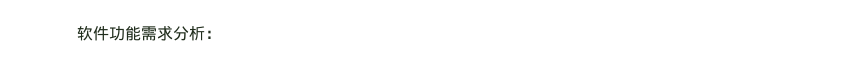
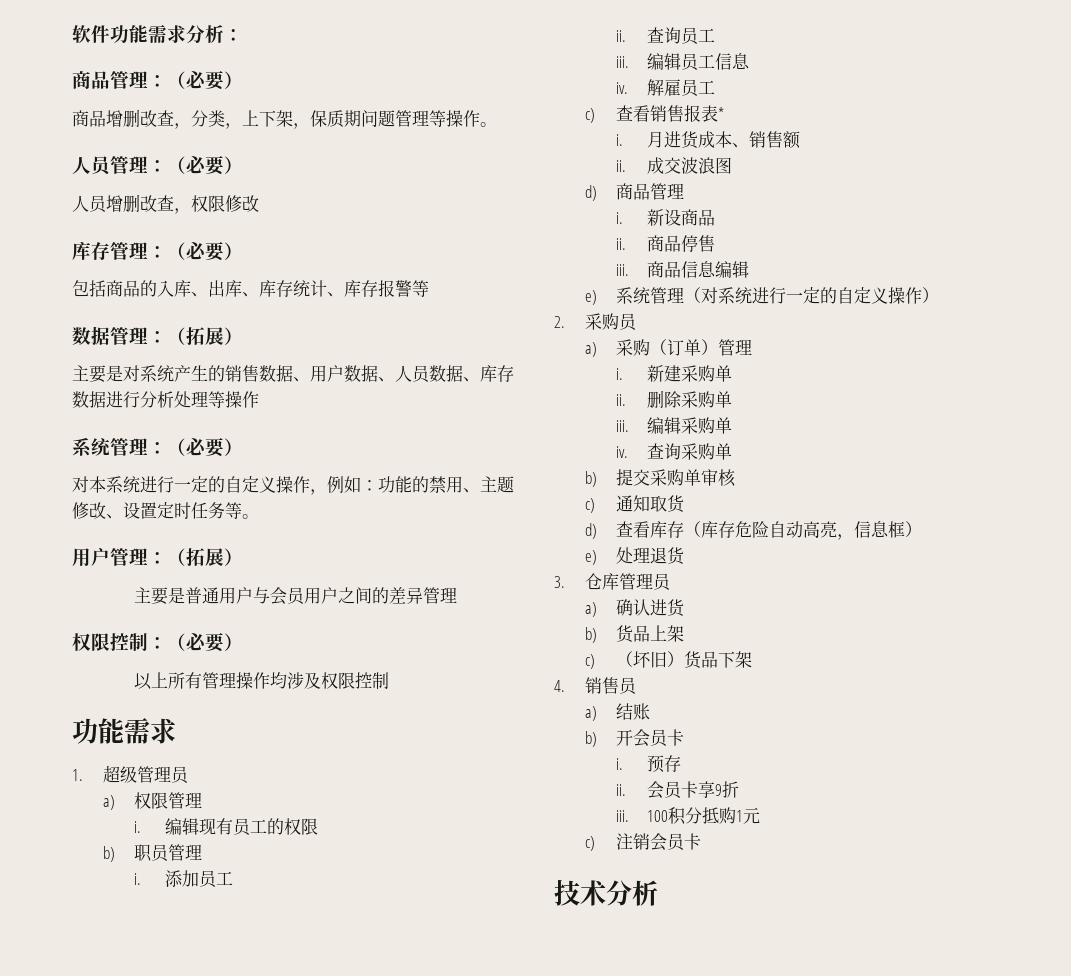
(221, 34) none -> [72,71,243,90] [72,109,497,129] [72,156,243,176] [72,194,259,214] [72,241,243,261] [72,280,429,297] [72,326,243,345] [72,365,514,383] [72,391,259,408] [72,437,243,457] [72,476,514,495] [72,502,259,519] [72,548,243,567] [133,587,457,605] [72,633,243,652] [133,672,389,690] [72,718,176,744] [72,765,190,784] [102,792,202,810] [133,818,318,836] [102,844,202,862] [133,870,233,888] [615,27,715,45] [615,53,750,71] [615,79,715,97] [584,105,724,123] [615,131,801,149] [615,157,732,174] [584,183,684,201] [615,209,715,226] [615,235,715,252] [615,261,749,278] [584,287,939,305] [554,313,638,331] [584,339,752,357] [615,365,732,382] [615,390,732,408] [615,417,732,434] [615,443,732,460] [584,469,736,487] [584,495,685,513] [584,521,922,540] [584,547,685,565] [554,573,672,591] [584,599,685,617] [584,625,684,643] [584,651,752,669] [554,677,638,695] [584,703,650,721] [584,729,684,747] [615,755,681,773] [615,781,739,799] [615,807,760,825] [584,833,701,851] [554,879,658,906] // 商品管理：（必要） // 商品增删改查，分类，上下架，保质期问题管理等操作。 // 人员管理：（必要） // 人员增删改查，权限修改 // 库存管理：（必要） // 包括商品的入库、出库、库存统计、库存报警等 // 数据管理：（拓展） // 主要是对系统产生的销售数据、用户数据、人员数据、库存数据进行分析处理等操作 // 系统管理：（必要） // 对本系统进行一定的自定义操作，例如：功能的禁用、主题修改、设置定时任务等。 // 用户管理：（拓展） // 主要是普通用户与会员用户之间的差异管理 // 权限控制：（必要） // 以上所有管理操作均涉及权限控制 // 功能需求 // 1.超级管理员 // a)权限管理 // i.编辑现有员工的权限 // b)职员管理 // i.添加员工 // ii.查询员工 // iii.编辑员工信息 // iv.解雇员工 // c)查看销售报表* // i.月进货成本、销售额 // ii.成交波浪图 // d)商品管理 // i.新设商品 // ii.商品停售 // iii.商品信息编辑 // e)系统管理（对系统进行一定的自定义操作） // 2.采购员 // a)采购（订单）管理 // i.新建采购单 // ii.删除采购单 // iii.编辑采购单 // iv.查询采购单 // b)提交采购单审核 // c)通知取货 // d)查看库存（库存危险自动高亮，信息框） // e)处理退货 // 3.仓库管理员 // a)确认进货 // b)货品上架 // c)（坏旧）货品下架 // 4.销售员 // a)结账 // b)开会员卡 // i.预存 // ii.会员卡享9折 // iii. 100积分抵购1元 // c)注销会员卡 // 技术分析

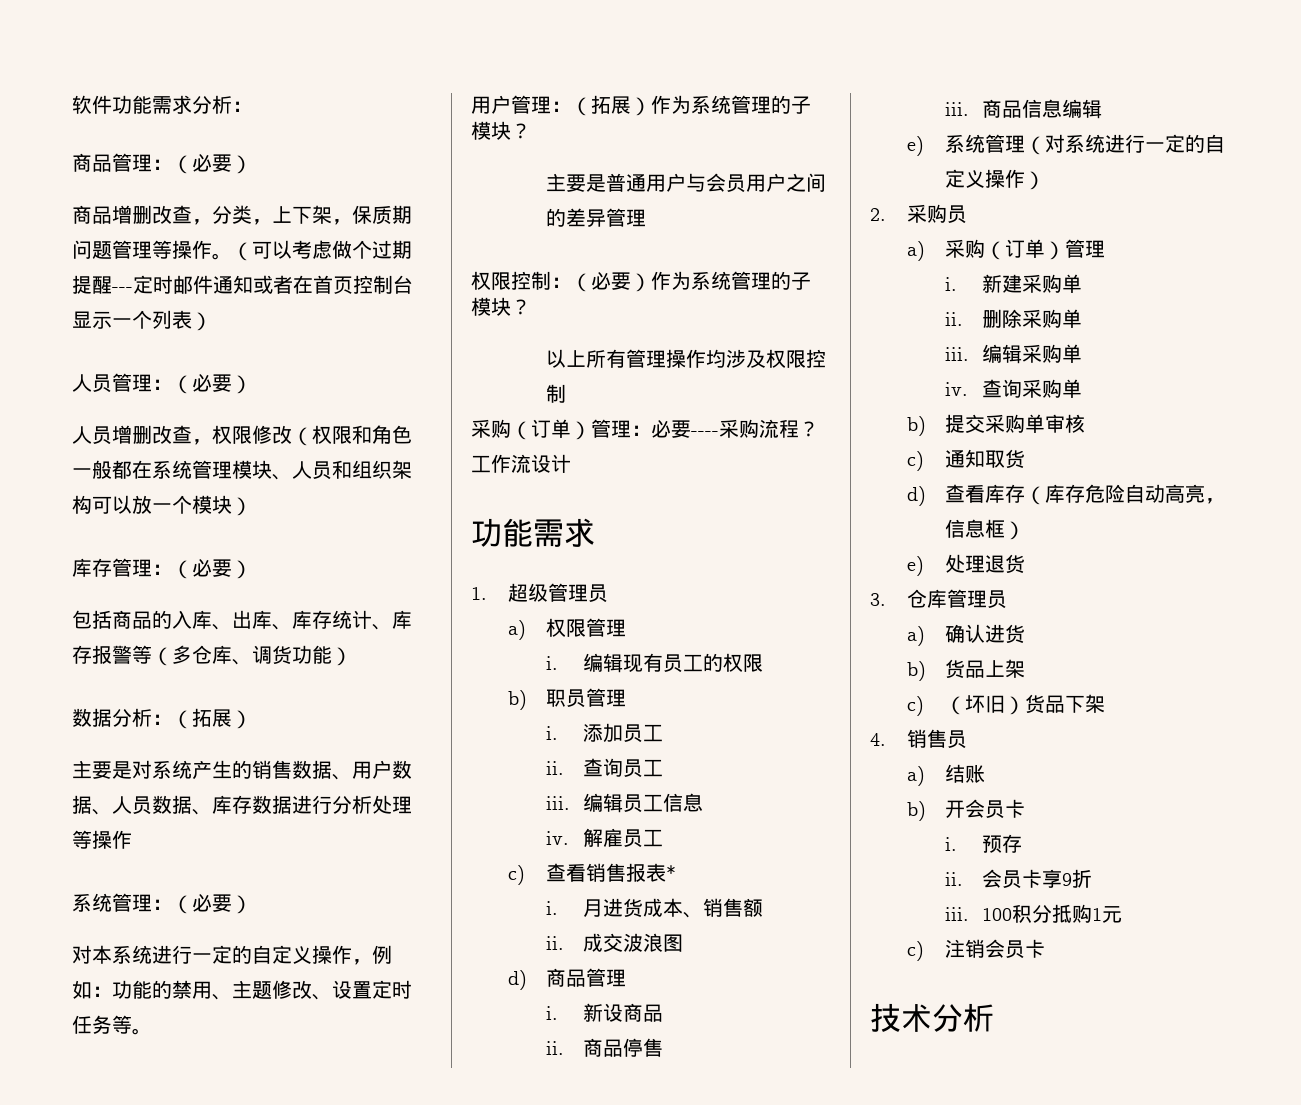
(497, 124) none -> [232,240,412,261] [72,275,413,294] [72,310,212,331] （可以考虑做个过期提醒---定时邮件通知或者在首页控制台显示一个列表）
(259, 203) none -> [292,425,412,446] [72,460,412,480] [72,495,252,516] （权限和角色一般都在系统管理模块、人员和组织架构可以放一个模块）
[72,326,148,345] // 数据管理 -> [152,645,352,666] [72,708,152,727] （多仓库、调货功能） // 数据分析
(243, 557) none -> [651,95,811,114] [471,121,531,140] 作为系统管理的子模块？
(243, 642) none -> [651,271,811,290] [471,297,531,316] 作为系统管理的子模块？
(389, 680) none -> [471,419,819,440] [471,454,571,473] // 采购（订单）管理：必要----采购流程？工作流设计

